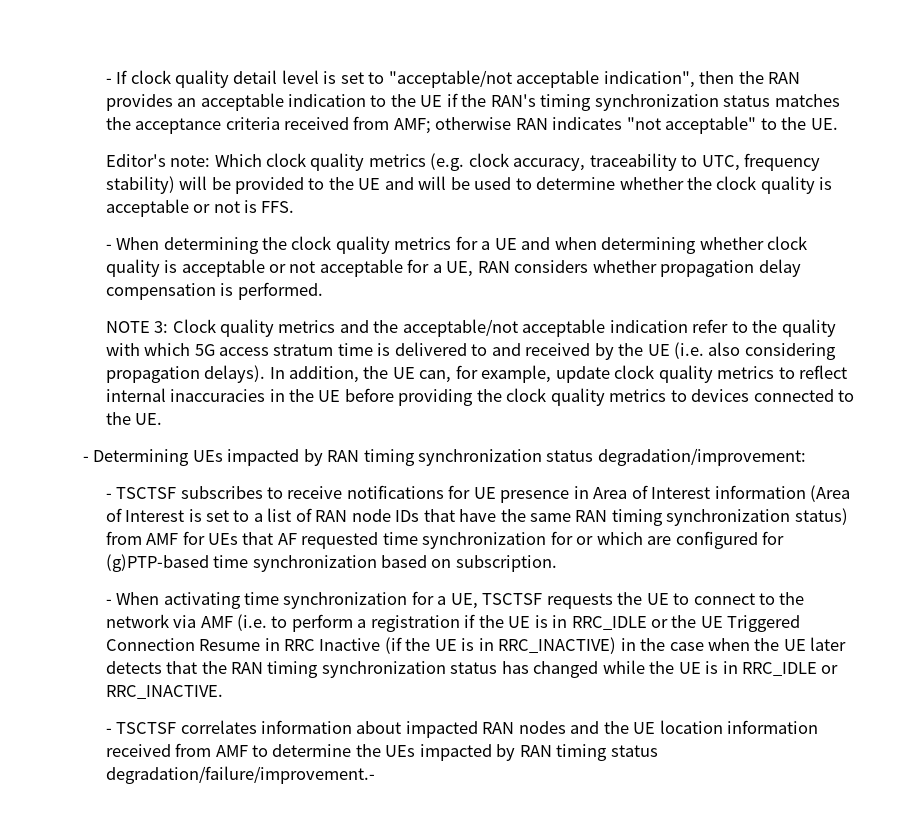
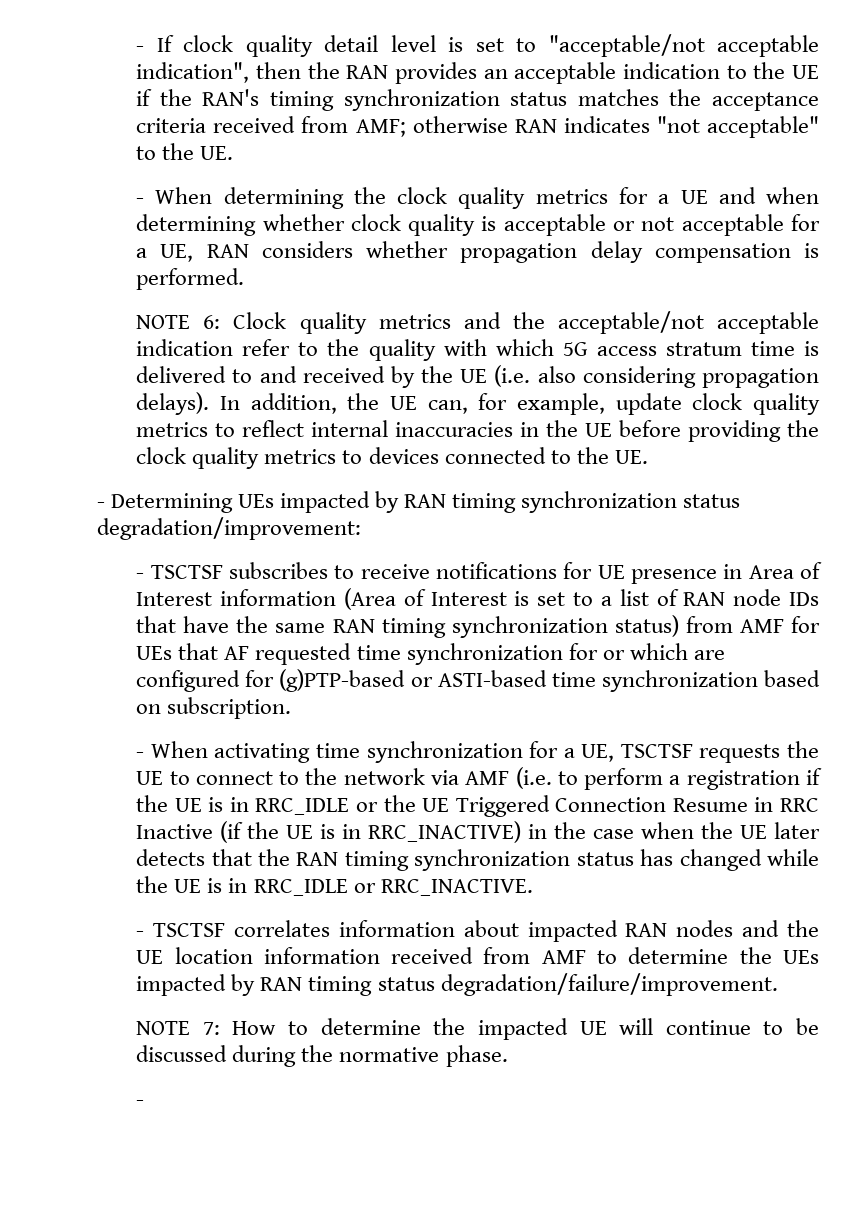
[105,153,821,171] [105,176,833,194] [105,199,295,217] // Editor's note: Which clock quality metrics (e.g. clock accuracy, traceability to UTC, frequency stability) will be provided to the UE and will be used to determine whether the clock quality is acceptable or not is FFS. -> (234, 153) none
[154,321,169,333] 3: -> [203,315,221,329] 6:
(209, 563) none -> [410,670,547,687] or ASTI-based
[105,766,375,784] degradation/failure/improvement.- -> [440,973,778,996] [136,1018,819,1040] [136,1045,508,1067] [136,1100,145,1106] degradation/failure/improvement. // NOTE 7: How to determine the impacted UE will continue to be discussed during the normative phase. // -

